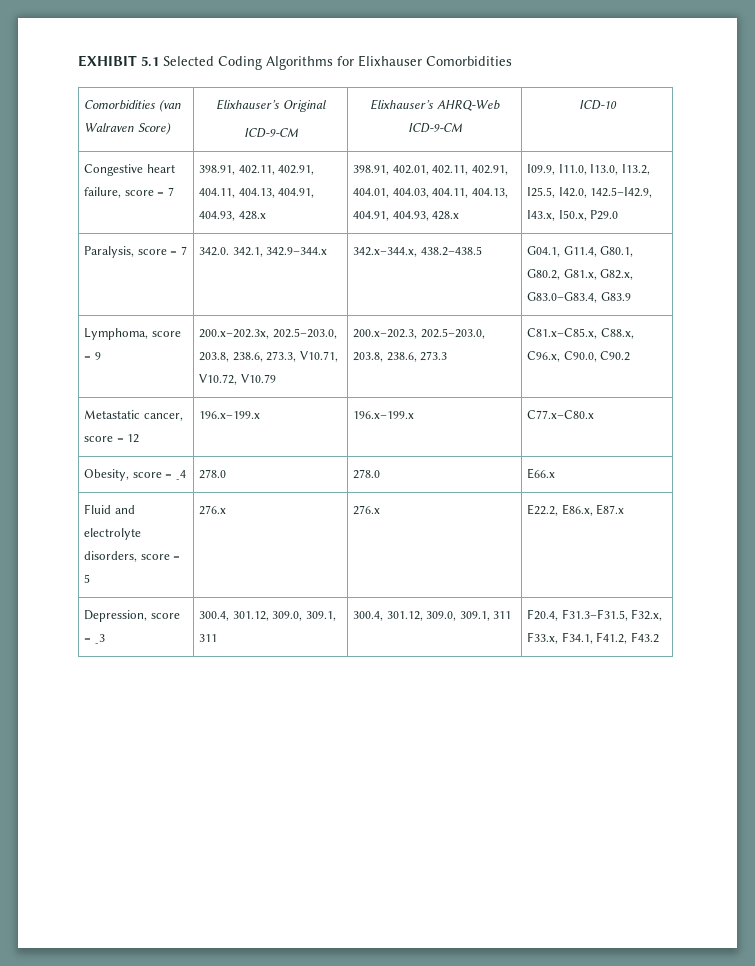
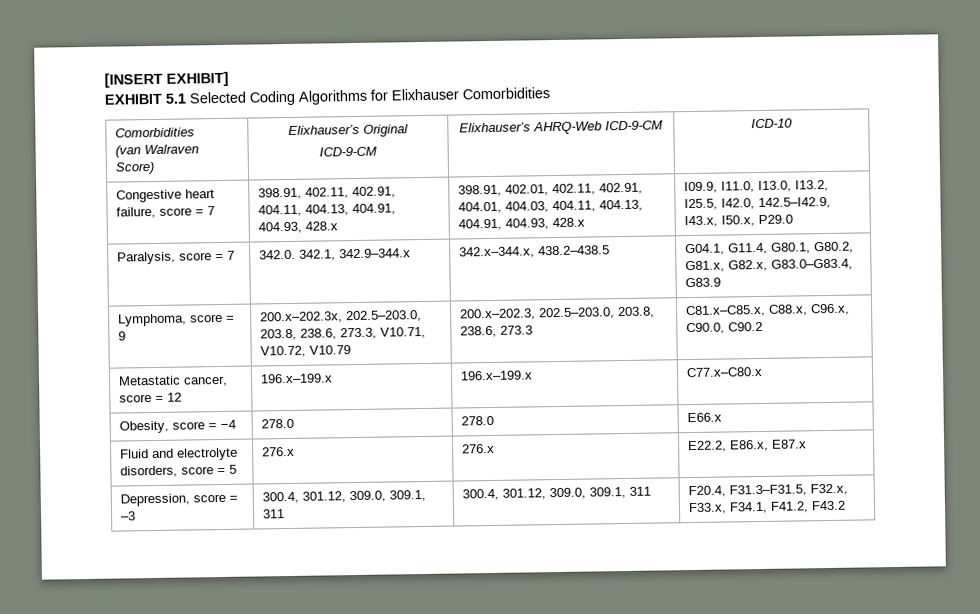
(78, 61) none -> [104,71,229,88] [INSERT EXHIBIT] //
(157, 105) none -> (196, 132) //
[175,470,186,480] ˗4 -> [220,419,237,430] −4
[94,634,105,644] ˗3 -> [120,511,137,521] –3

